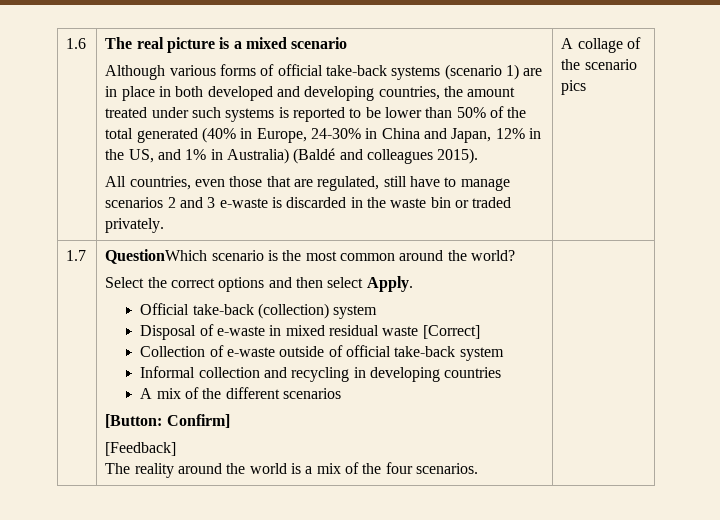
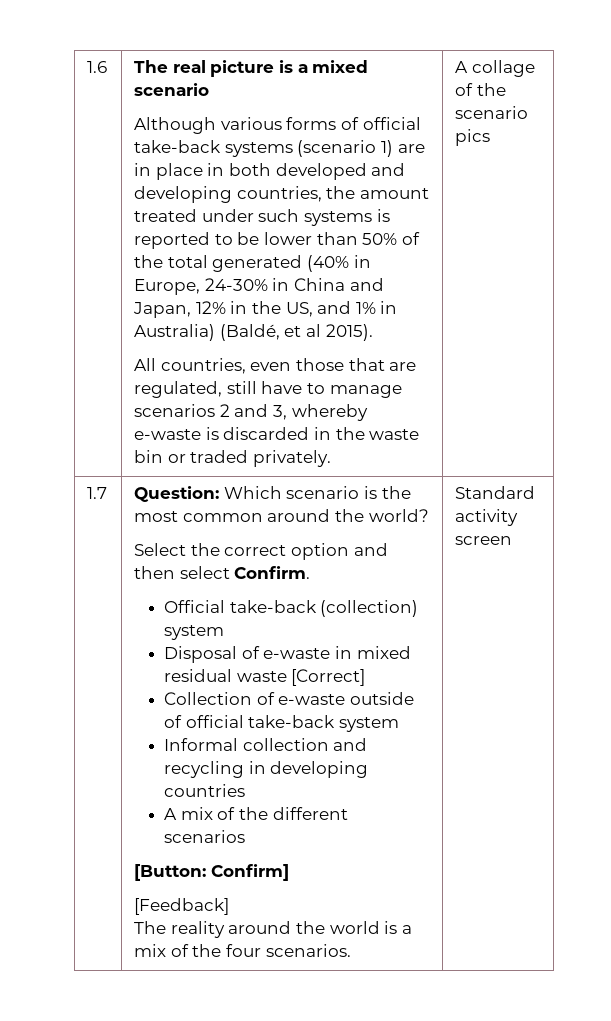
[293,148,433,164] (Baldé and colleagues -> [219,324,322,341] (Baldé, et al
[207,197,216,208] 3 -> [273,404,368,421] 3, whereby
[105,249,208,264] QuestionWhich -> [134,486,282,502] Question: Which
[218,277,265,292] options -> [291,543,350,560] option
[366,276,413,292] Apply. -> [234,566,311,579] Confirm.
(478, 468) none -> [455,486,536,499] [455,509,519,526] [455,536,513,545] Standard activity screen

